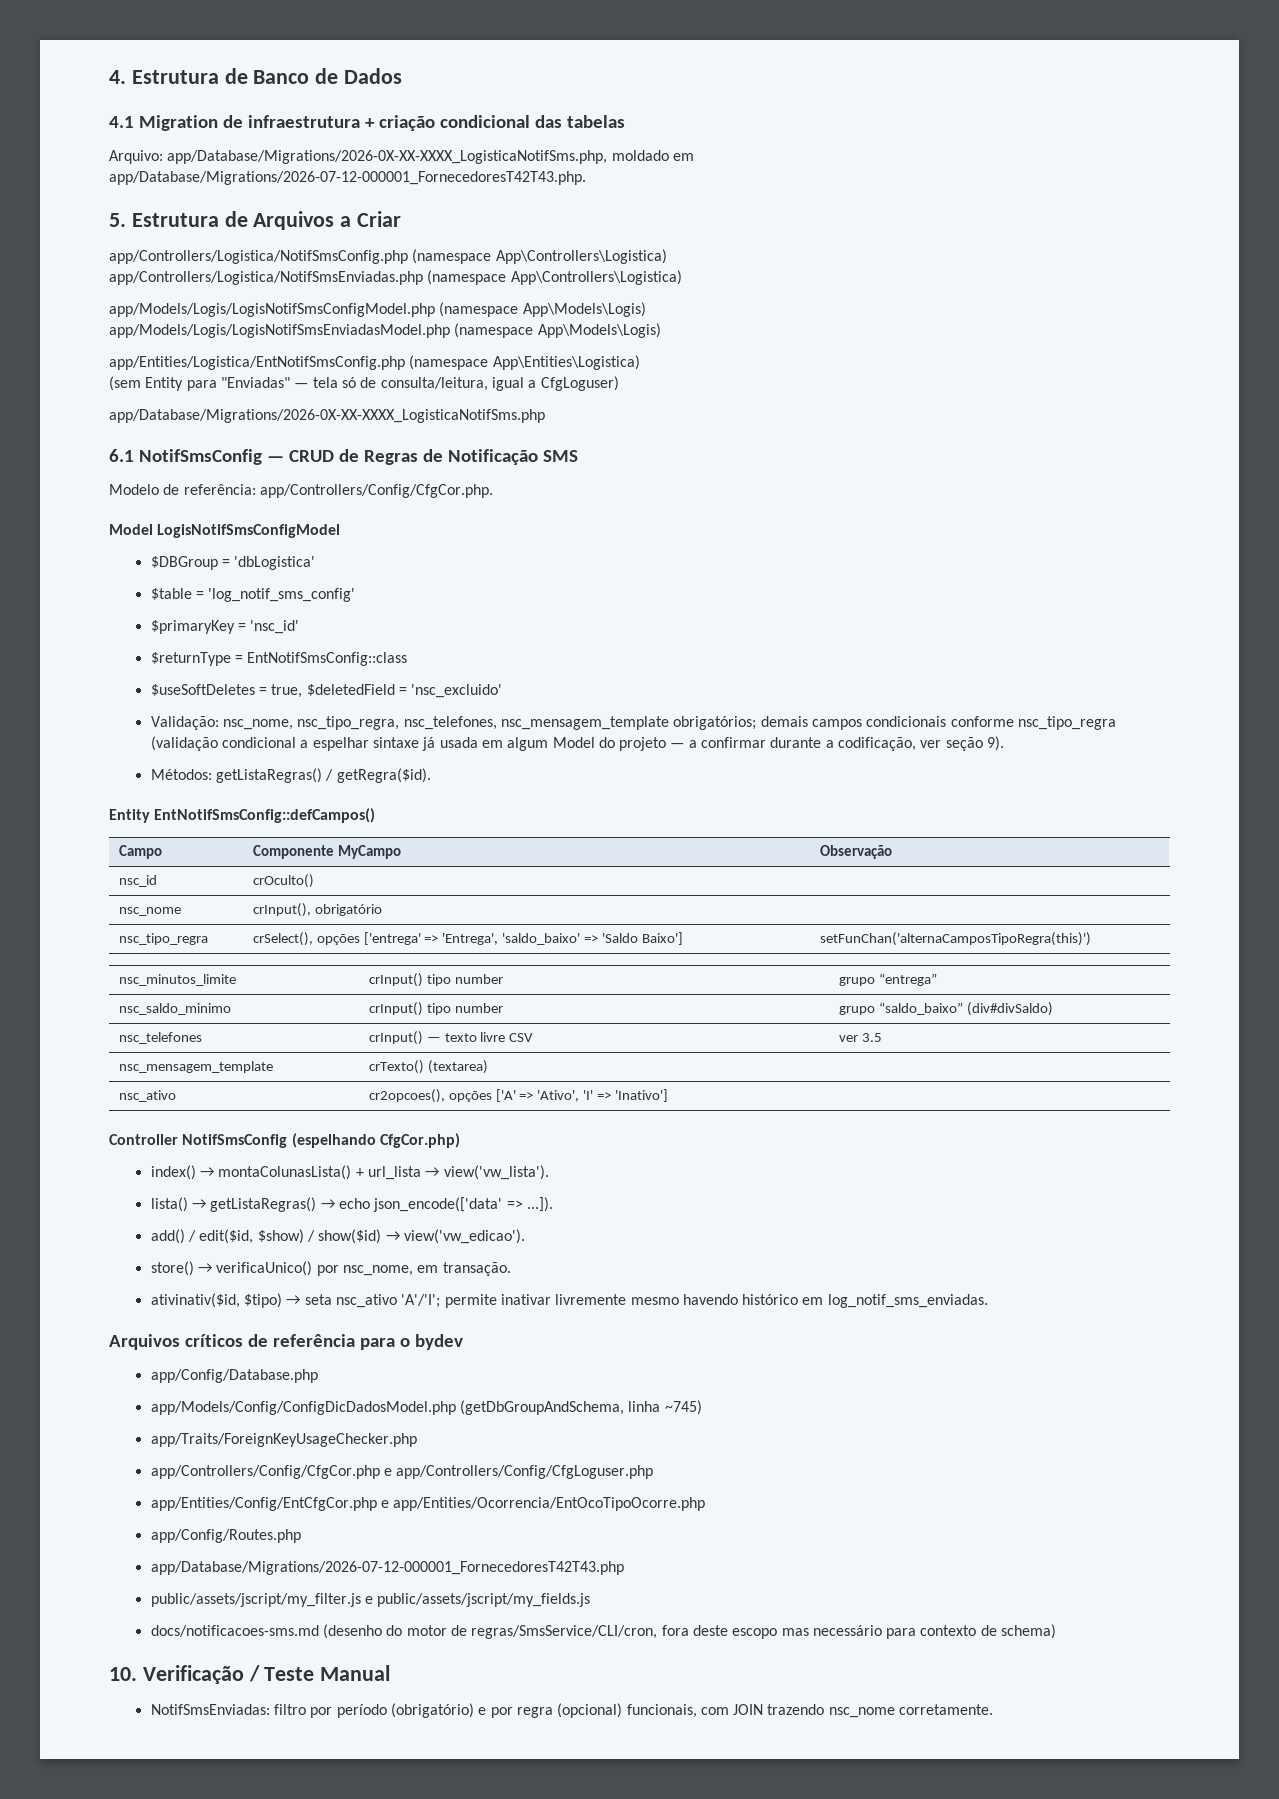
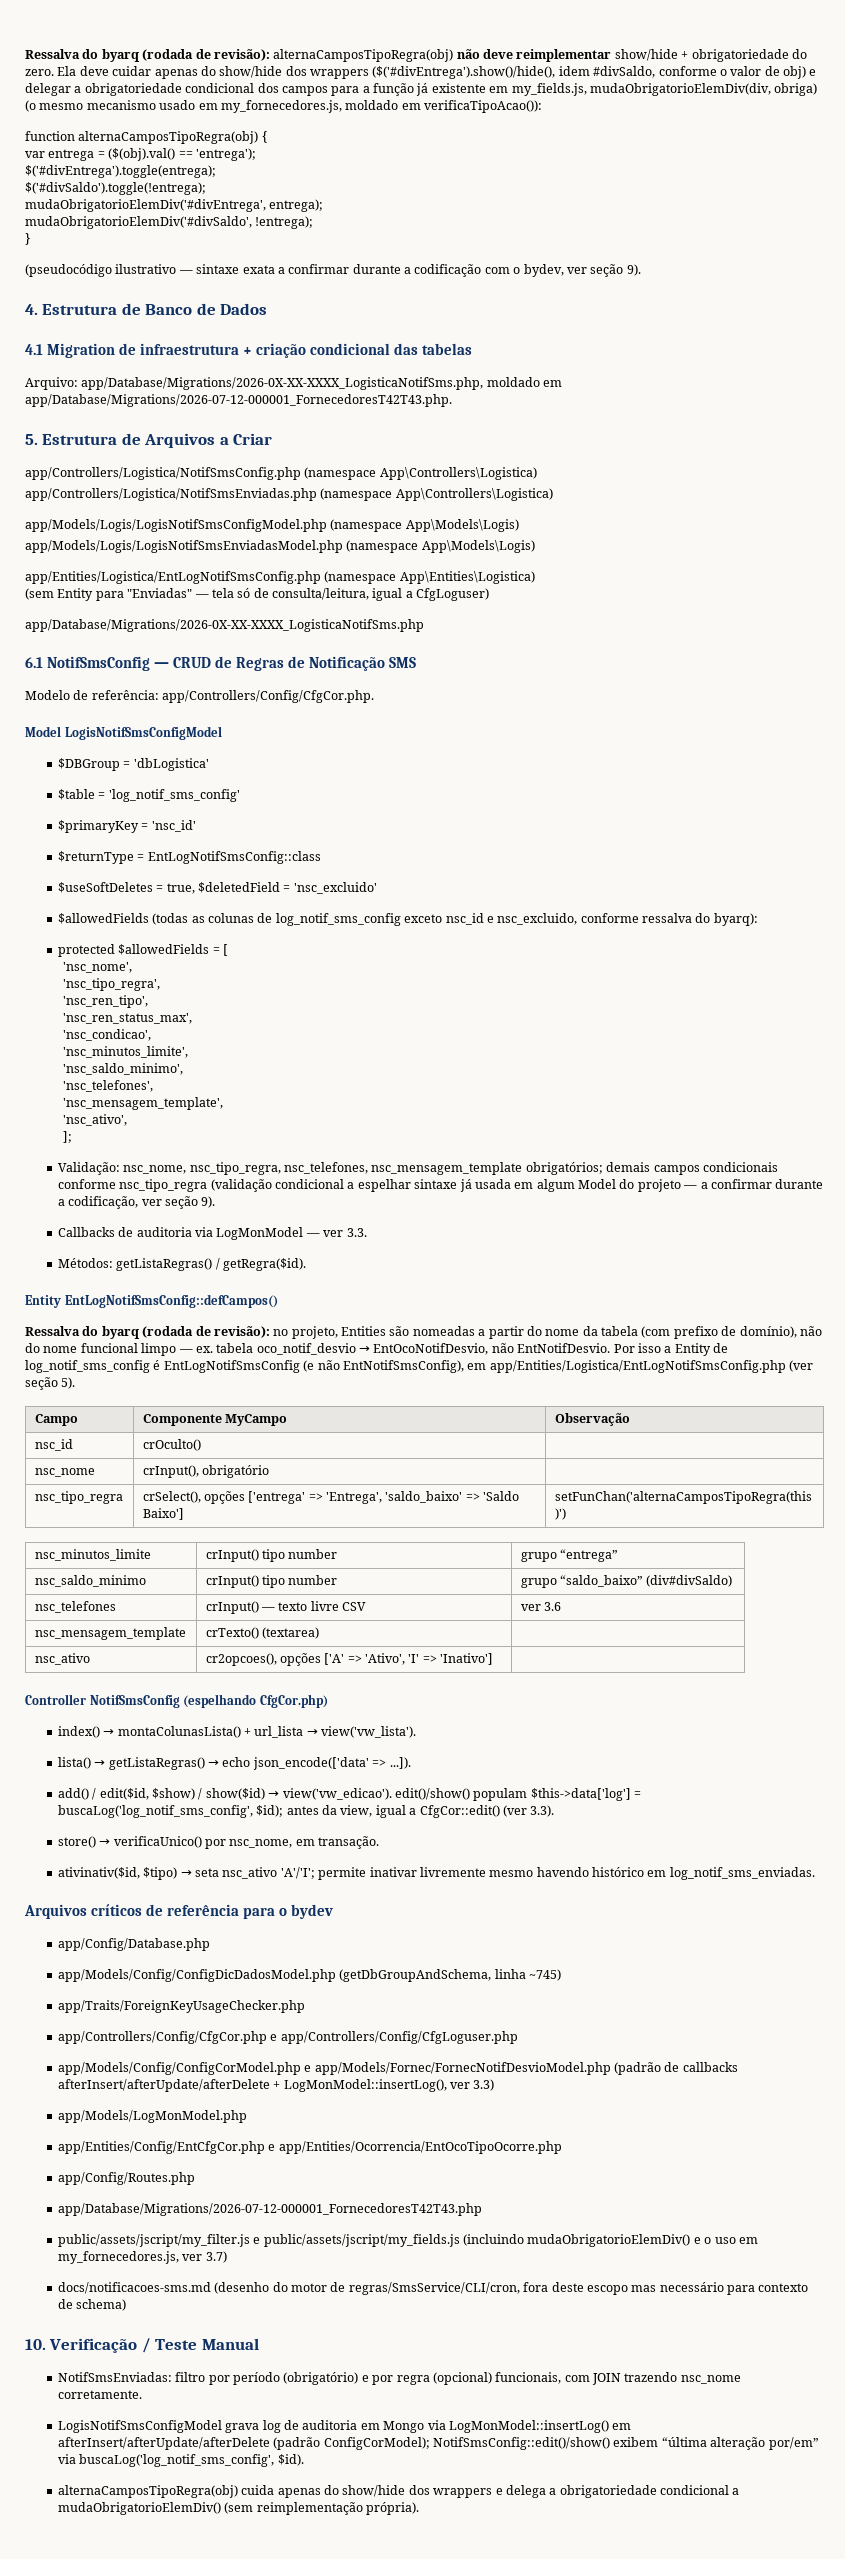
(109, 77) none -> [25,49,807,62] [25,66,817,79] [25,83,818,96] [25,100,542,113] [25,131,267,144] [25,148,256,161] [25,165,216,178] [25,182,206,195] [25,199,324,212] [25,216,314,229] [25,233,30,245] [25,264,641,277] Ressalva do byarq (rodada de revisão): alternaCamposTipoRegra(obj) não deve reimplementar show/hide + obrigatoriedade do zero. Ela deve cuidar apenas do show/hide dos wrappers ($('#divEntrega').show()/hide(), idem #divSaldo, conforme o valor de obj) e delegar a obrigatoriedade condicional dos campos para a função já existente em my_fields.js, mudaObrigatorioElemDiv(div, obriga) (o mesmo mecanismo usado em my_fornecedores.js, moldado em verificaTipoAcao()): // function alternaCamposTipoRegra(obj) { // var entrega = ($(obj).val() == 'entrega'); // $('#divEntrega').toggle(entrega); // $('#divSaldo').toggle(!entrega); // mudaObrigatorioElemDiv('#divEntrega', entrega); // mudaObrigatorioElemDiv('#divSaldo', !entrega); // } // (pseudocódigo ilustrativo — sintaxe exata a confirmar durante a codificação com o bydev, ver seção 9). //
[109,356,405,370] app/Entities/Logistica/EntNotifSmsConfig.php -> [25,571,321,584] app/Entities/Logistica/EntLogNotifSmsConfig.php
[247,652,408,666] EntNotifSmsConfig::class -> [147,851,321,864] EntLogNotifSmsConfig::class
(503, 691) none -> [57,913,758,926] [57,944,229,957] [63,962,133,973] [63,978,161,991] [63,995,149,1008] [63,1013,193,1024] [63,1029,152,1041] [63,1046,189,1058] [63,1063,184,1075] [63,1080,154,1092] [63,1097,224,1110] [63,1114,128,1126] [63,1131,73,1143] // $allowedFields (todas as colunas de log_notif_sms_config exceto nsc_id e nsc_excluido, conforme ressalva do byarq): // protected $allowedFields = [ // 'nsc_nome', // 'nsc_tipo_regra', // 'nsc_ren_tipo', // 'nsc_ren_status_max', // 'nsc_condicao', // 'nsc_minutos_limite', // 'nsc_saldo_minimo', // 'nsc_telefones', // 'nsc_mensagem_template', // 'nsc_ativo', // ];
(1005, 743) none -> [57,1227,367,1240] // Callbacks de auditoria via LogMonModel — ver 3.3.
[154,808,376,823] EntNotifSmsConfig::defCampos() -> [64,1294,278,1308] [25,1326,822,1339] [25,1343,728,1356] [25,1360,813,1373] [25,1377,76,1390] EntLogNotifSmsConfig::defCampos() // Ressalva do byarq (rodada de revisão): no projeto, Entities são nomeadas a partir do nome da tabela (com prefixo de domínio), não do nome funcional limpo — ex. tabela oco_notif_desvio → EntOcoNotifDesvio, não EntNotifDesvio. Por isso a Entity de log_notif_sms_config é EntLogNotifSmsConfig (e não EntNotifSmsConfig), em app/Entities/Logistica/EntLogNotifSmsConfig.php (ver seção 5).
[861,1033,882,1042] 3.5 -> [543,1602,561,1611] 3.6
(525, 1236) none -> [394,1788,642,1801] [57,1805,555,1818] edit()/show() populam $this->data['log'] = buscaLog('log_notif_sms_config', $id); antes da view, igual a CfgCor::edit() (ver 3.3).
(654, 1472) none -> [57,2062,738,2075] [57,2079,495,2092] [57,2110,247,2123] // app/Models/Config/ConfigCorModel.php e app/Models/Fornec/FornecNotifDesvioModel.php (padrão de callbacks afterInsert/afterUpdate/afterDelete + LogMonModel::insertLog(), ver 3.3) // app/Models/LogMonModel.php
(591, 1600) none -> [463,2234,758,2247] [57,2251,227,2264] (incluindo mudaObrigatorioElemDiv() e o uso em my_fornecedores.js, ver 3.7)
(994, 1709) none -> [57,2420,632,2433] [57,2437,819,2450] [57,2454,304,2467] [57,2485,740,2498] [57,2502,420,2515] // LogisNotifSmsConfigModel grava log de auditoria em Mongo via LogMonModel::insertLog() em afterInsert/afterUpdate/afterDelete (padrão ConfigCorModel); NotifSmsConfig::edit()/show() exibem “última alteração por/em” via buscaLog('log_notif_sms_config', $id). // alternaCamposTipoRegra(obj) cuida apenas do show/hide dos wrappers e delega a obrigatoriedade condicional a mudaObrigatorioElemDiv() (sem reimplementação própria).

